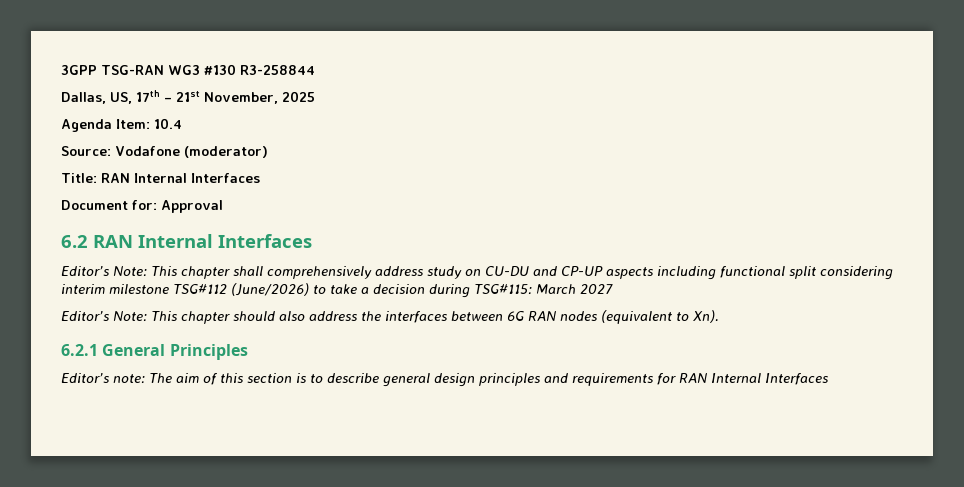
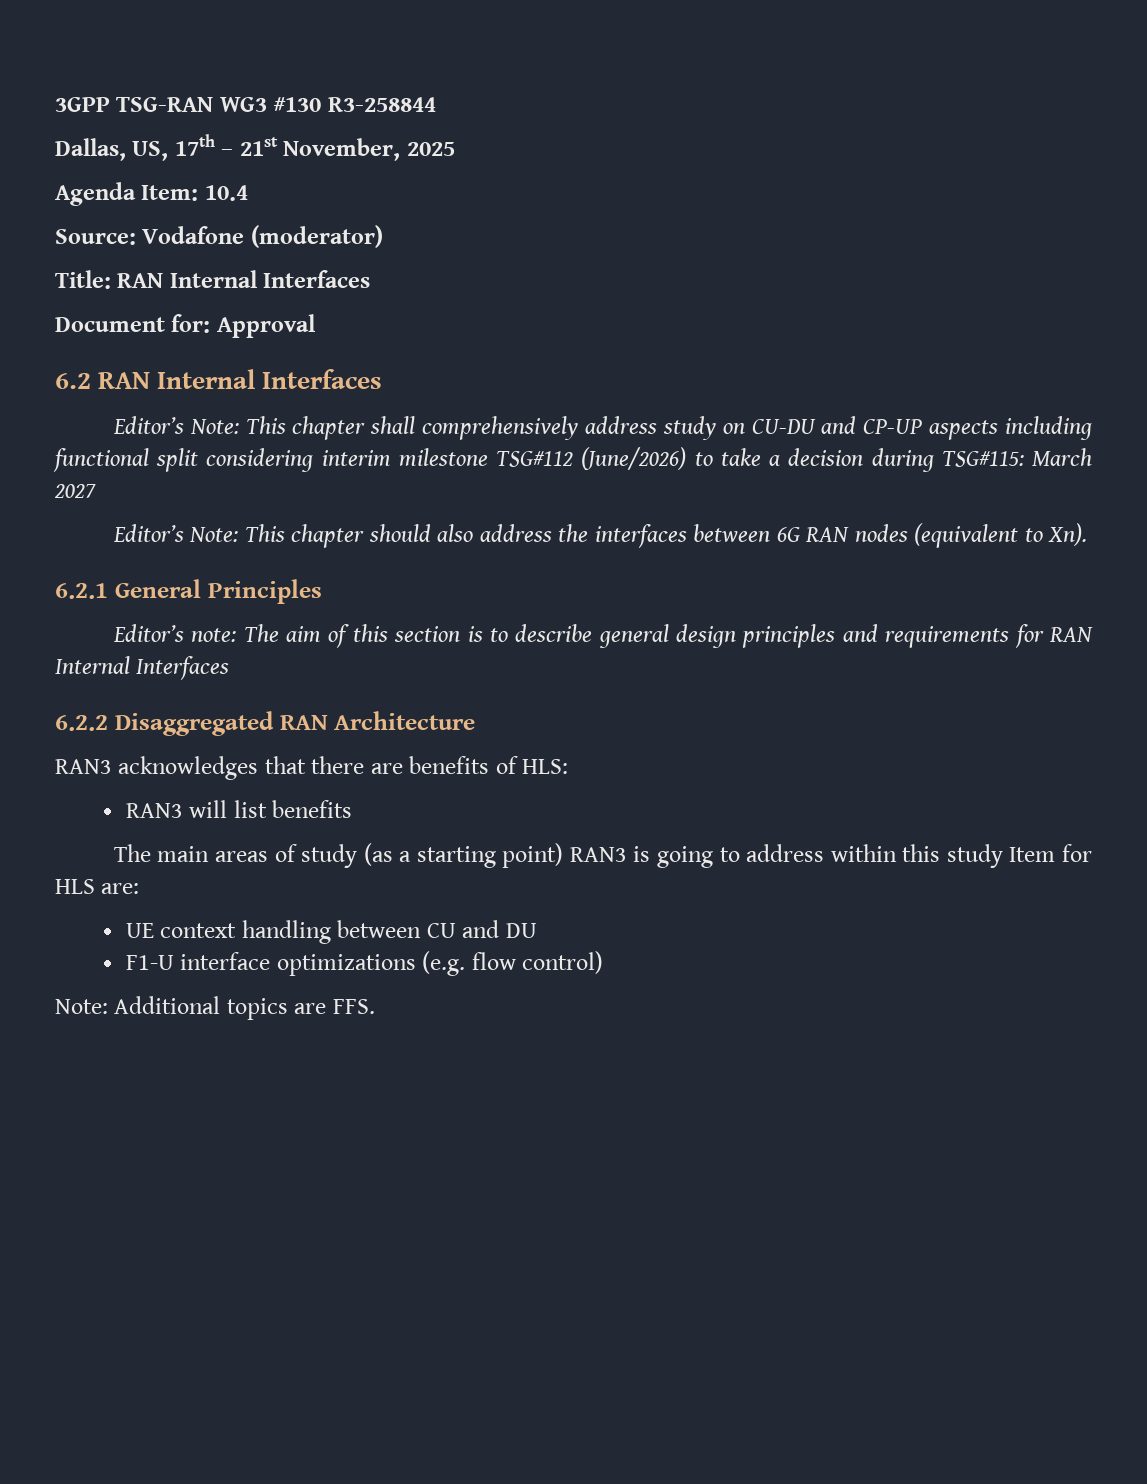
(828, 379) none -> [55,711,476,736] [55,756,569,780] [125,800,353,818] [113,843,1092,868] [55,879,140,894] [125,920,537,944] [125,951,604,976] [55,996,375,1020] // 6.2.2 Disaggregated RAN Architecture // RAN3 acknowledges that there are benefits of HLS: // RAN3 will list benefits // The main areas of study (as a starting point) RAN3 is going to address within this study Item for HLS are: // UE context handling between CU and DU // F1-U interface optimizations (e.g. flow control) // Note: Additional topics are FFS.

